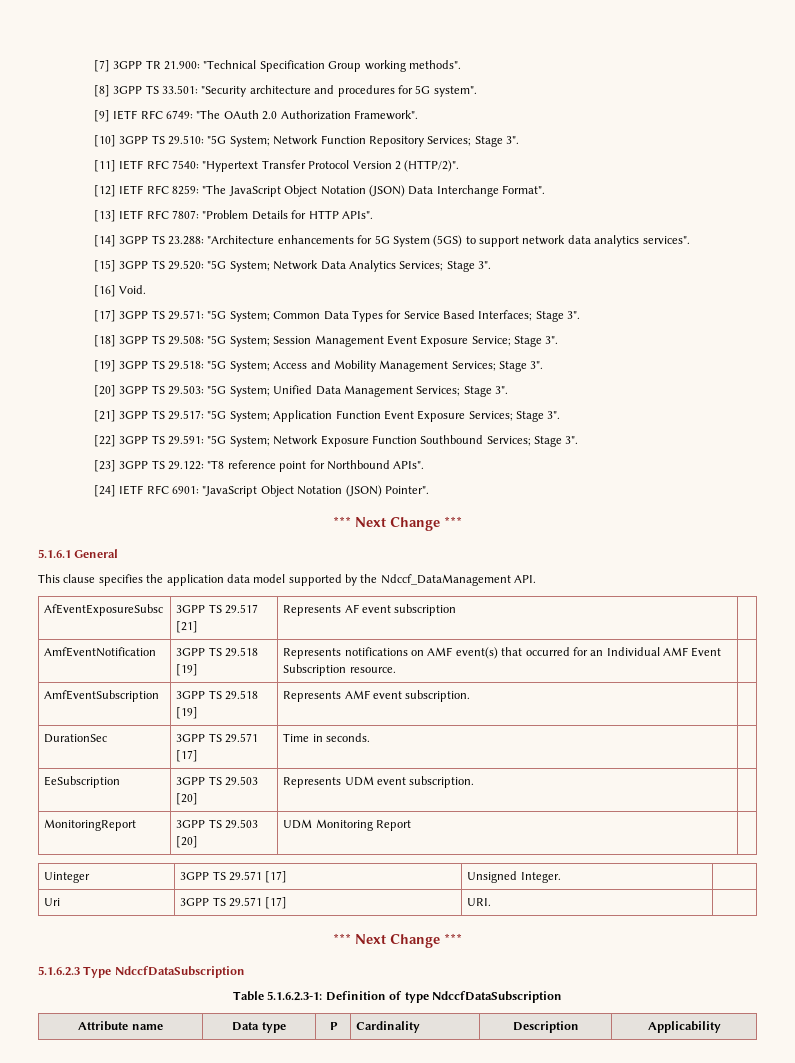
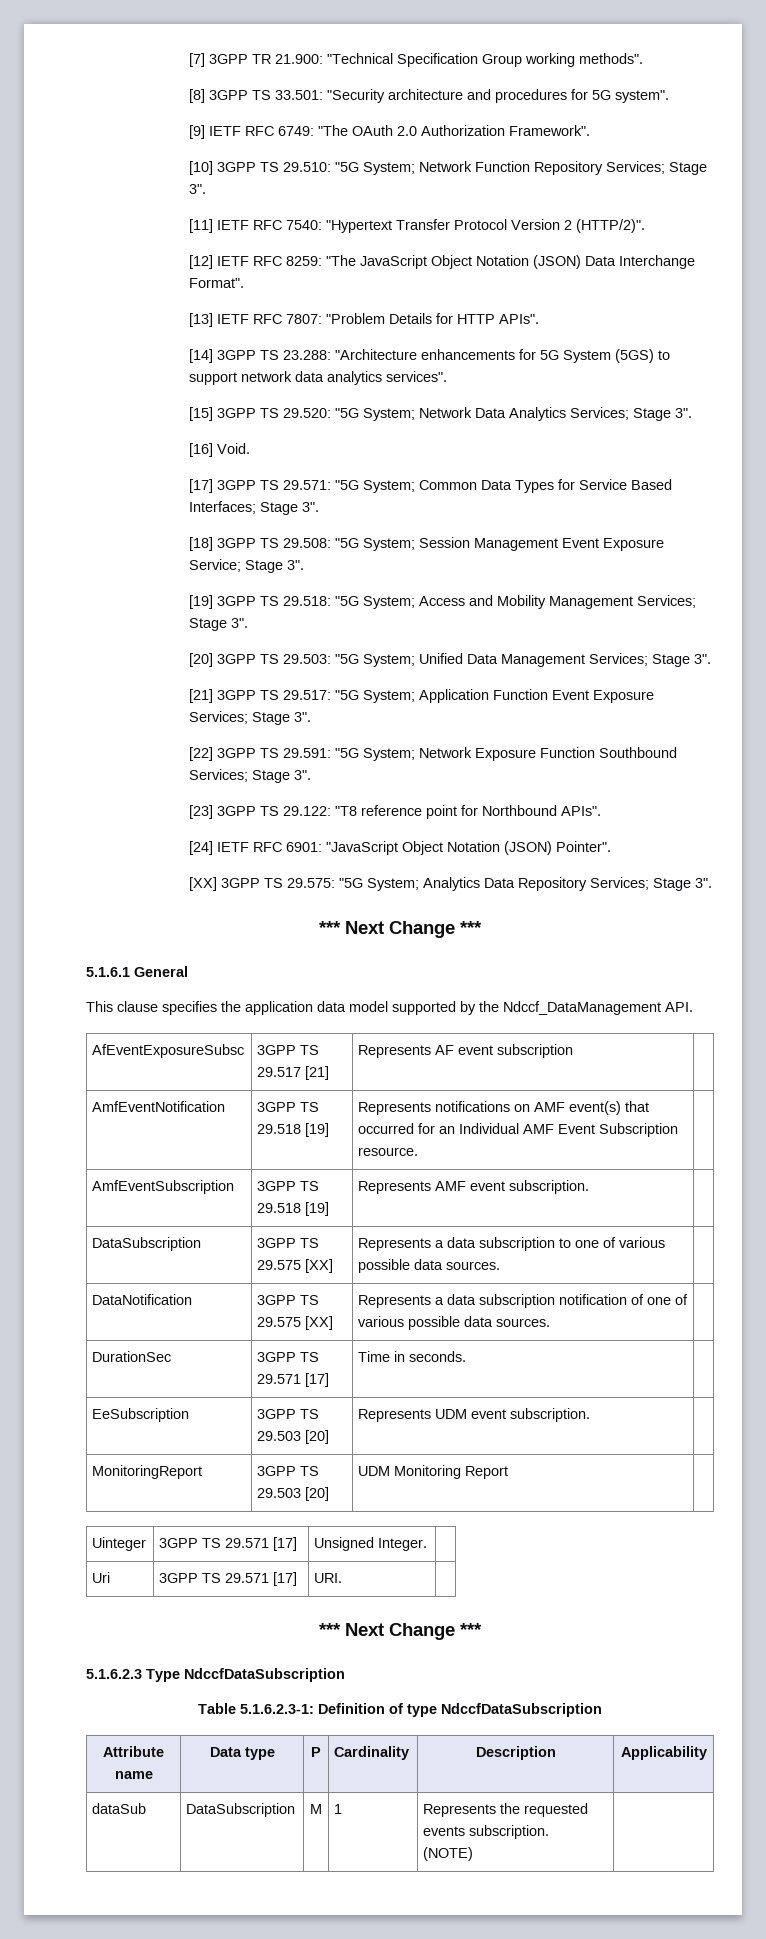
(429, 490) none -> [188,877,712,891] // [XX] 3GPP TS 29.575: "5G System; Analytics Data Repository Services; Stage 3".
(471, 696) none -> [92,1237,202,1251] [257,1238,320,1248] [257,1259,334,1273] [358,1237,666,1251] [358,1259,501,1273] [92,1294,193,1305] [257,1295,320,1305] [257,1316,334,1330] [358,1294,689,1308] [358,1316,551,1330] // DataSubscription | 3GPP TS 29.575 [XX] | Represents a data subscription to one of various possible data sources. | // DataNotification | 3GPP TS 29.575 [XX] | Represents a data subscription notification of one of various possible data sources. |
(721, 1027) none -> [92,1803,147,1814] [186,1803,296,1817] [310,1804,322,1814] [334,1804,343,1814] [423,1803,589,1817] [423,1825,550,1839] [423,1847,474,1861] // dataSub | DataSubscription | M | 1 | Represents the requested events subscription. // (NOTE) |

